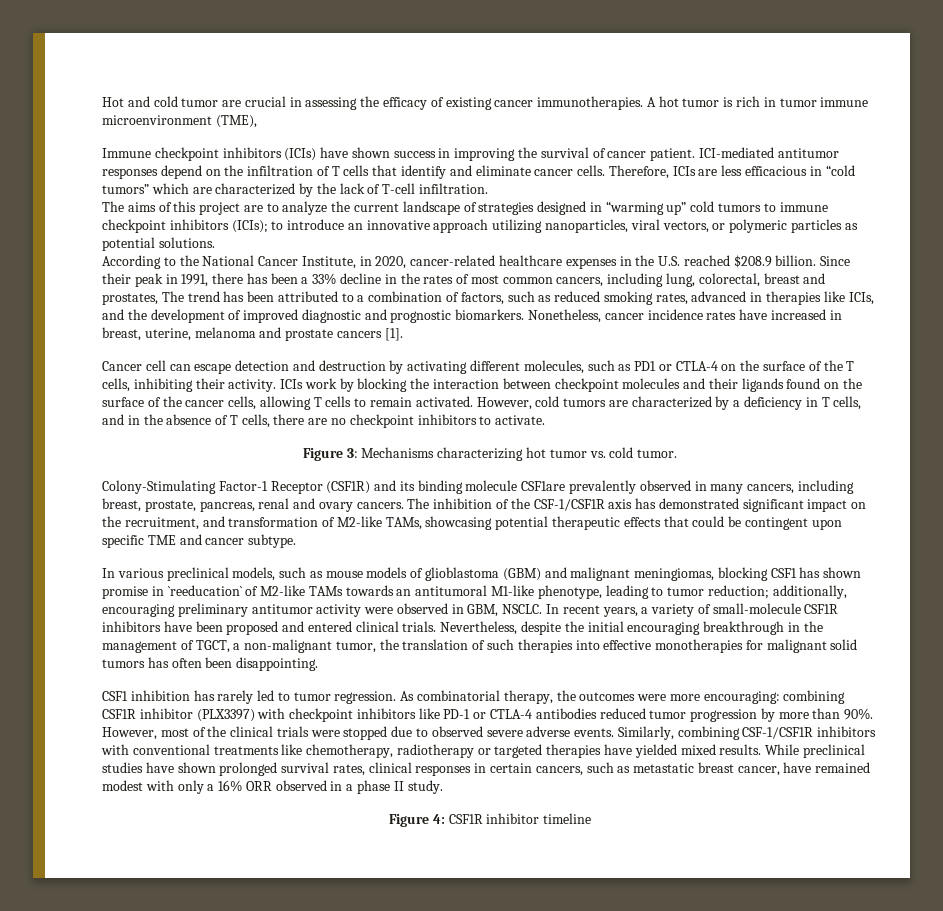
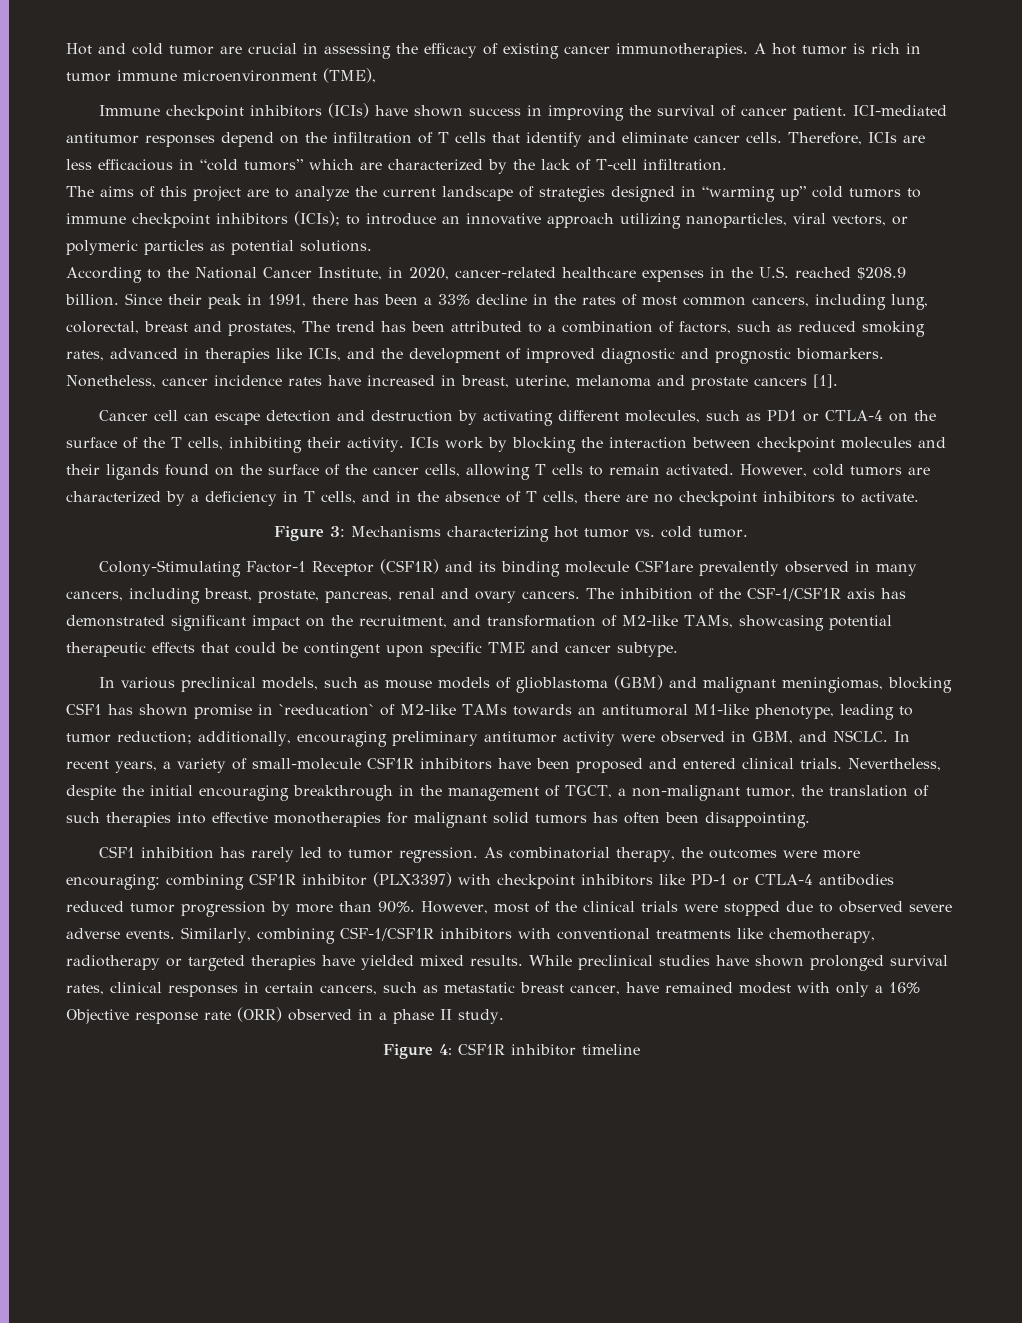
(499, 610) none -> [798,731,827,742] and
[245,781,272,791] ORR -> [66,1007,282,1024] Objective response rate (ORR)

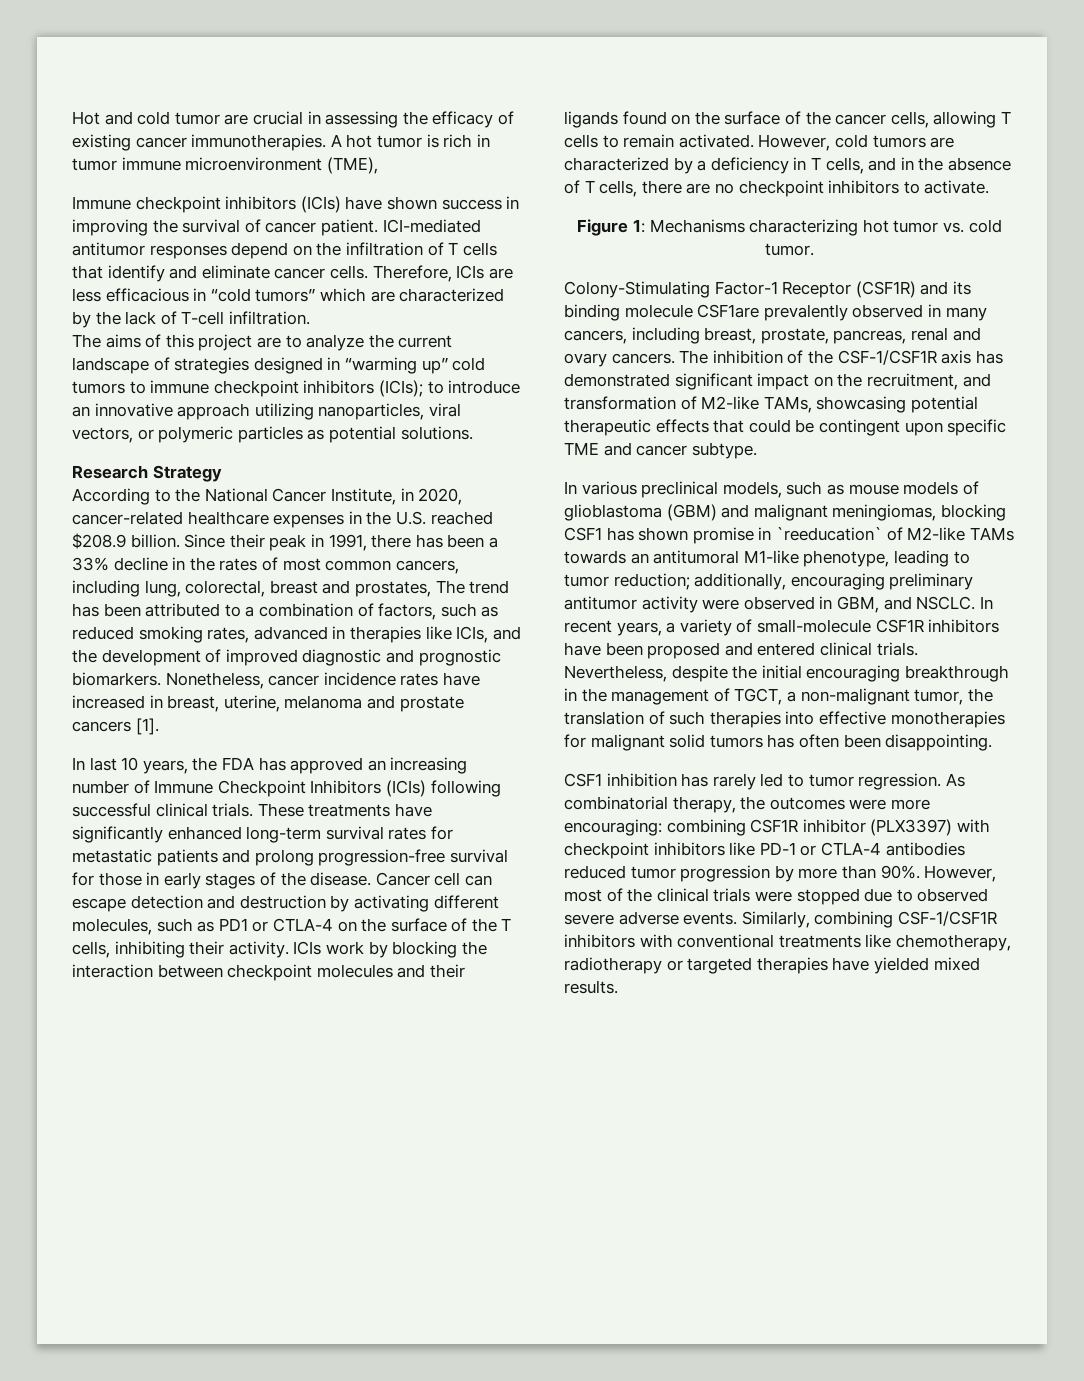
(372, 246) none -> [72,465,222,482] // Research Strategy
(838, 381) none -> [72,757,468,774] [72,780,501,797] [72,803,432,817] [72,826,453,843] [72,849,508,866] [72,872,372,889] In last 10 years, the FDA has approved an increasing number of Immune Checkpoint Inhibitors (ICIs) following successful clinical trials. These treatments have significantly enhanced long-term survival rates for metastatic patients and prolong progression-free survival for those in early stages of the disease.
[330,526,346,537] 3: -> [633,219,646,233] 1:
[529,955,948,971] [66,982,920,997] [66,1007,504,1024] [382,1043,640,1059] While preclinical studies have shown prolonged survival rates, clinical responses in certain cancers, such as metastatic breast cancer, have remained modest with only a 16% Objective response rate (ORR) observed in a phase II study. // Figure 4: CSF1R inhibitor timeline -> (618, 987) none

